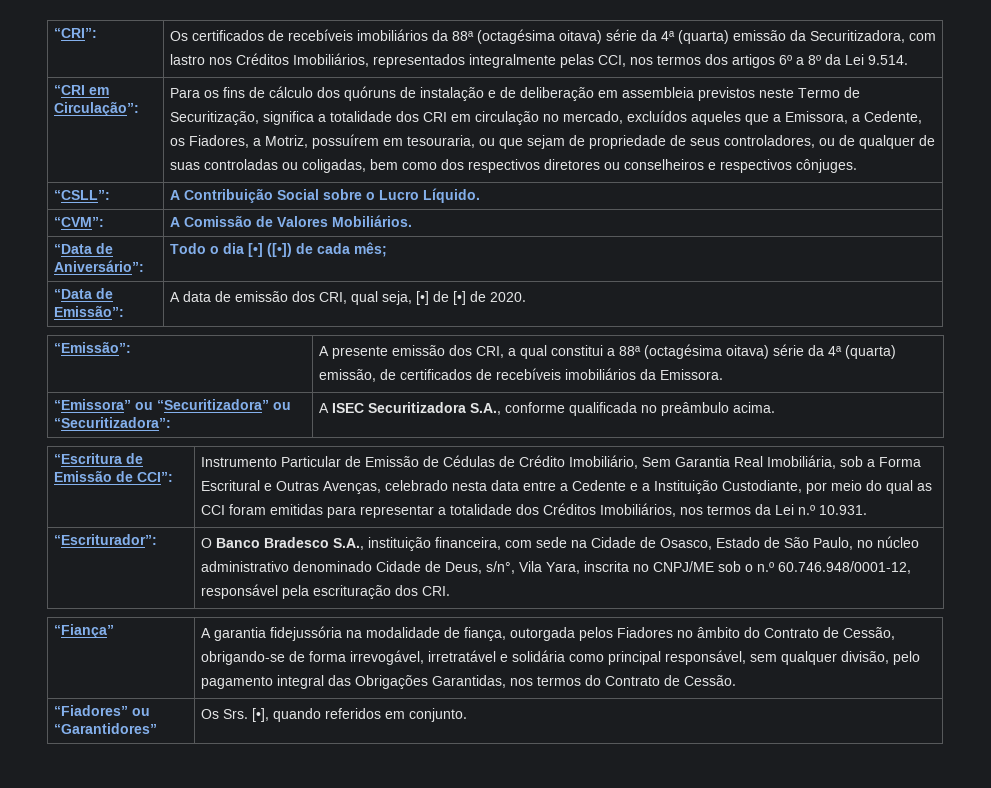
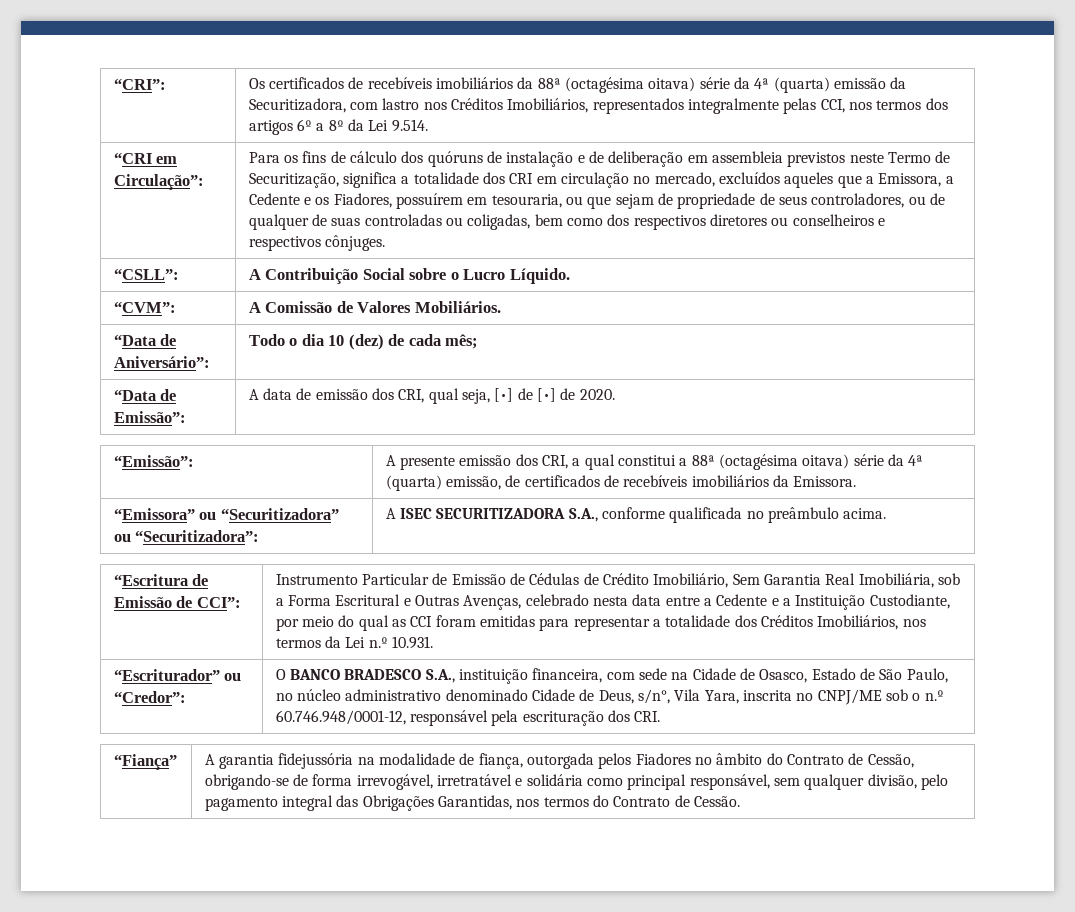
[863,111,922,124] [169,135,308,148] Cedente, os Fiadores, a Motriz, -> [248,193,392,208] Cedente e os Fiadores,
[247,243,292,257] [•] ([•]) -> [328,334,384,350] 10 (dez)
[367,402,466,413] Securitizadora -> [436,508,566,519] SECURITIZADORA
[53,534,157,545] “Escriturador”: -> [113,669,242,681] [113,691,186,703] “Escriturador” ou “Credor”:
[215,537,329,548] Banco Bradesco -> [290,669,422,680] BANCO BRADESCO
[53,705,150,716] [53,723,157,734] [200,708,467,722] // “Fiadores” ou “Garantidores” | Os Srs. [•], quando referidos em conjunto. -> (740, 801) none

